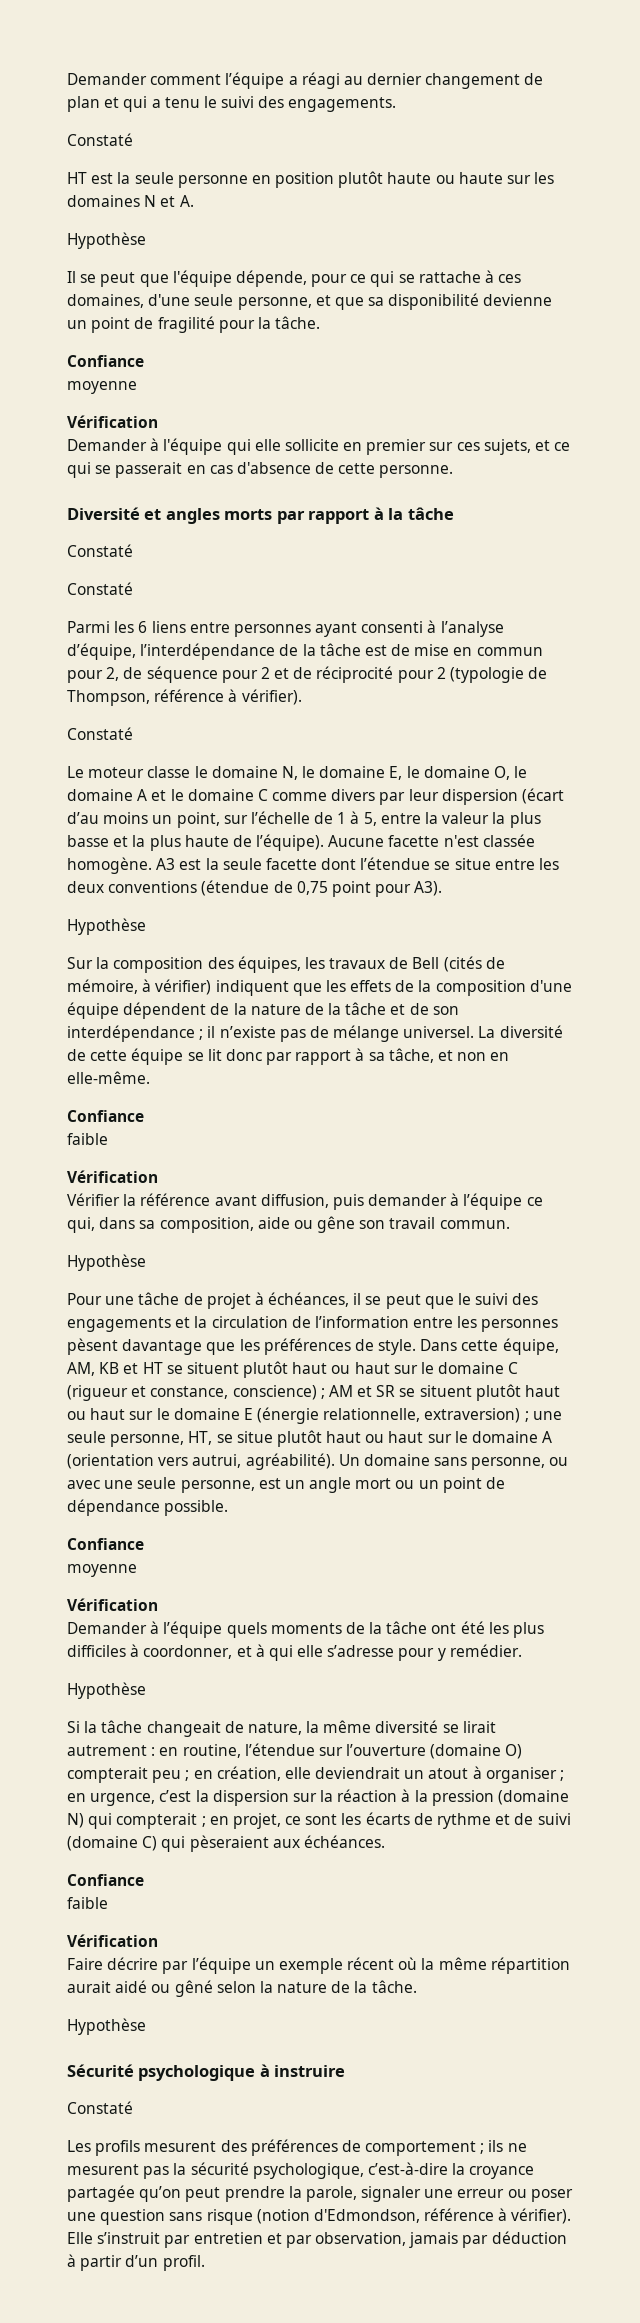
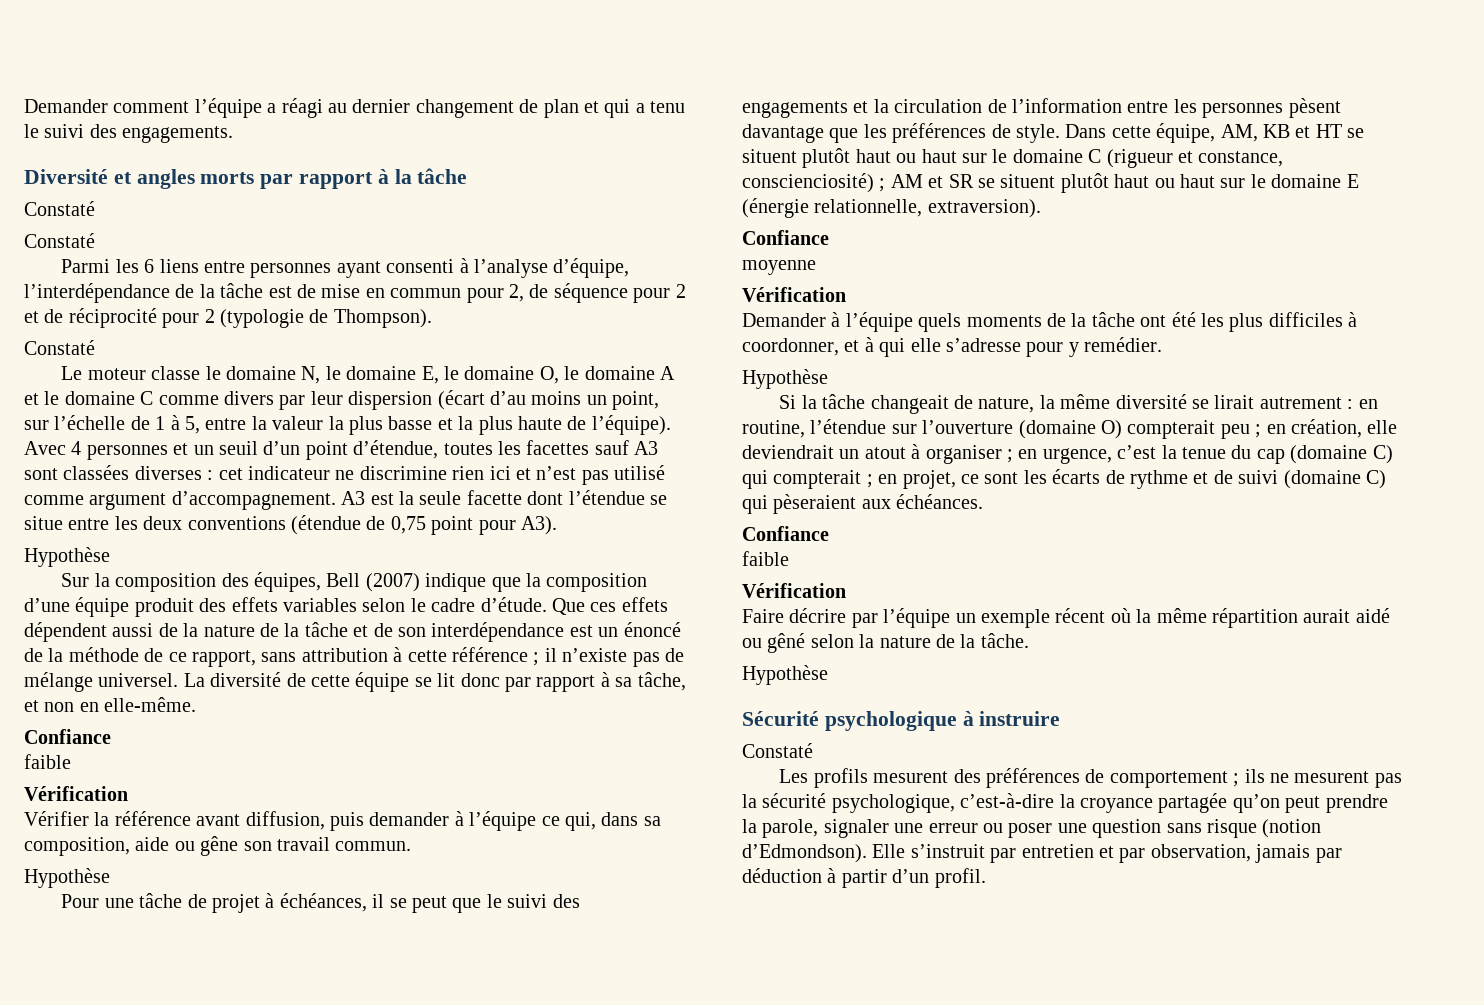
[67,133,133,146] [67,171,555,188] [67,195,194,207] [67,232,146,249] [67,270,522,287] [67,293,553,310] [67,316,321,333] [67,355,144,367] [67,381,137,394] [67,415,158,428] [67,438,571,455] [67,462,454,478] // Constaté // HT est la seule personne en position plutôt haute ou haute sur les domaines N et A. // Hypothèse // Il se peut que l'équipe dépende, pour ce qui se rattache à ces domaines, d'une seule personne, et que sa disponibilité devienne un point de fragilité pour la tâche. // Confiance // moyenne // Vérification // Demander à l'équipe qui elle sollicite en premier sur ces sujets, et ce qui se passerait en cas d'absence de cette personne. -> (234, 134) none
[67,689,302,706] Thompson, référence à vérifier). -> [333,309,432,328] Thompson).
[328,834,535,847] [67,857,152,874] Aucune facette n'est classée homogène. -> [24,440,659,460] [24,465,666,485] [24,491,336,510] Avec 4 personnes et un seuil d’un point d’étendue, toutes les facettes sauf A3 sont classées diverses : cet indicateur ne discrimine rien ici et n’est pas utilisé comme argument d’accompagnement.
[304,956,505,972] [67,979,572,996] [67,1002,207,1019] les travaux de Bell (cités de mémoire, à vérifier) indiquent que les effets de la composition d'une équipe dépendent -> [326,573,648,592] [24,597,668,617] [24,622,154,642] Bell (2007) indique que la composition d’une équipe produit des effets variables selon le cadre d’étude. Que ces effets dépendent aussi
(195, 1033) none -> [569,622,681,637] [24,647,528,667] est un énoncé de la méthode de ce rapport, sans attribution à cette référence
[232,1385,317,1400] conscience) -> [742,173,874,193] conscienciosité)
[424,1408,562,1423] [67,1430,553,1447] [67,1453,569,1470] [67,1477,506,1493] [67,1499,229,1516] extraversion) ; une seule personne, HT, se situe plutôt haut ou haut sur le domaine A (orientation vers autrui, agréabilité). Un domaine sans personne, ou avec une seule personne, est un angle mort ou un point de dépendance possible. -> [927,199,1041,218] extraversion).
[212,1789,570,1806] [67,1813,84,1828] dispersion sur la réaction à la pression (domaine N) -> [1182,445,1393,464] tenue du cap (domaine C)
[313,2208,572,2224] d'Edmondson, référence à vérifier). -> [742,844,867,863] d’Edmondson).

